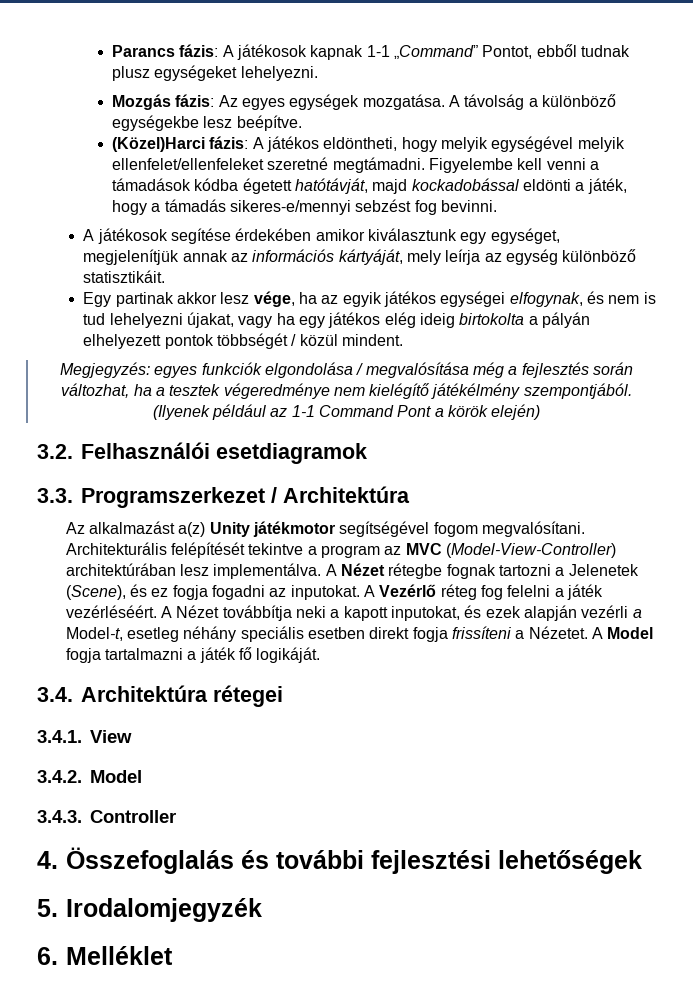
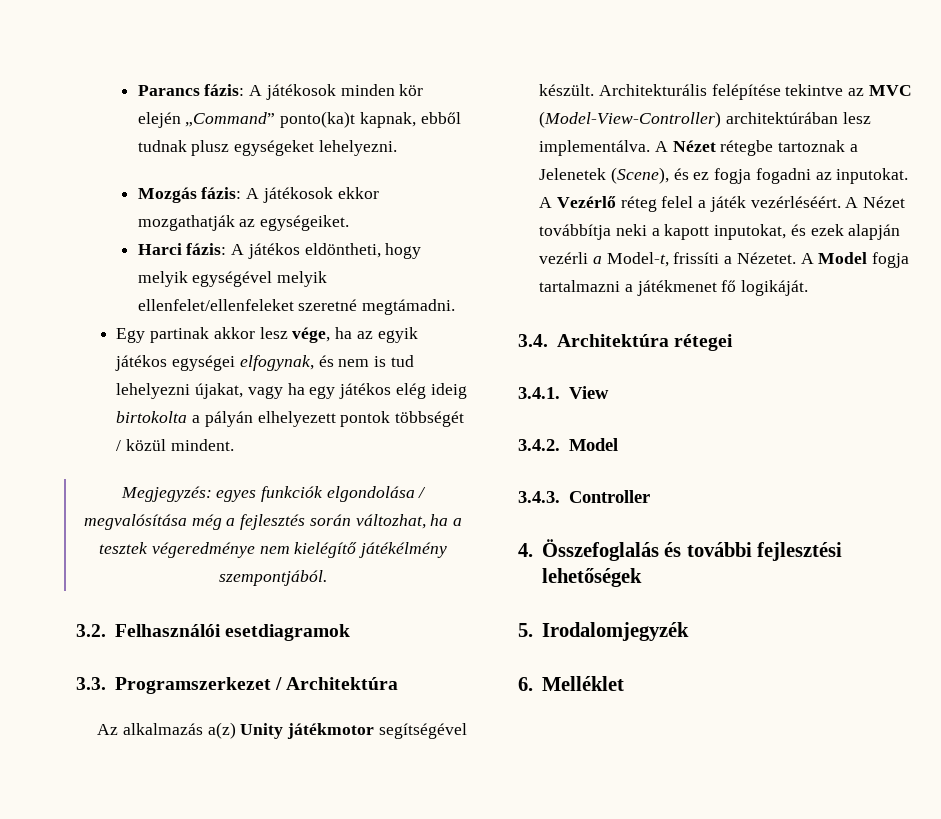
[310,45,533,60] kapnak 1-1 „Command” Pontot, -> [340,84,424,96] [137,111,416,128] minden kör elején „Command” ponto(ka)t kapnak,
[218,94,617,110] [112,115,302,131] [112,137,206,152] Az egyes egységek mozgatása. A távolság a különböző egységekbe lesz beépítve. // (Közel)Harci -> [246,187,379,203] [137,215,350,231] [137,243,182,255] A játékosok ekkor mozgathatják az egységeiket. // Harci
[429,158,600,173] [112,178,627,194] [112,199,498,215] [83,228,560,244] [83,249,637,265] [83,270,166,283] Figyelembe kell venni a támadások kódba égetett hatótávját, majd kockadobással eldönti a játék, hogy a támadás sikeres-e/mennyi sebzést fog bevinni. // A játékosok segítése érdekében amikor kiválasztunk egy egységet, megjelenítjük annak az információs kártyáját, mely leírja az egység különböző statisztikáit. -> (456, 307) none
[152,404,541,420] (Ilyenek például az 1-1 Command Pont a körök elején) -> (327, 578) none
[89,521,176,534] alkalmazást -> [122,723,203,735] alkalmazás
[433,521,586,537] [65,542,381,558] fogom megvalósítani. Architekturális felépítését tekintve a program -> [539,84,844,100] készült. Architekturális felépítése tekintve
[446,564,552,579] fognak tartozni -> [778,140,846,152] tartoznak
[480,585,551,600] fog felelni -> [661,196,694,208] felel
[127,626,512,642] esetleg néhány speciális esetben direkt fogja frissíteni -> [673,252,720,264] frissíti
[199,647,236,663] játék -> [636,280,717,296] játékmenet

